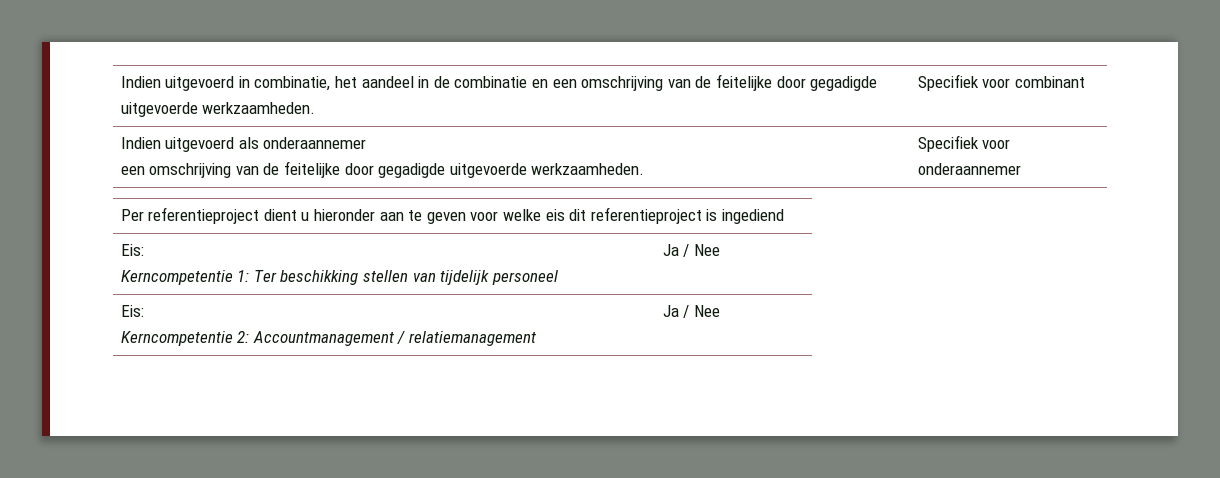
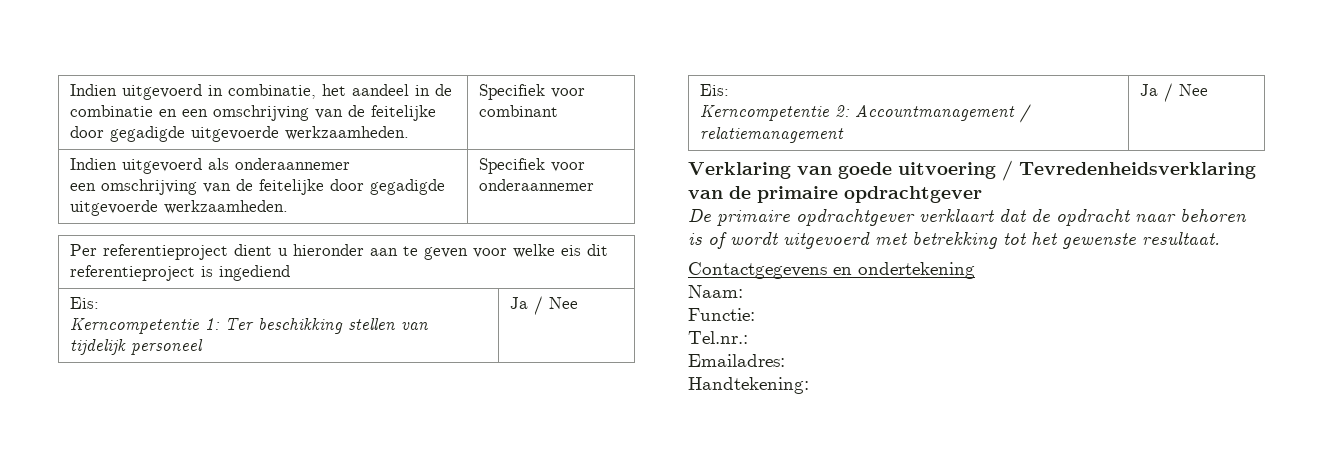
(720, 311) none -> [688,160,1256,181] [688,186,982,203] [688,208,1247,226] [688,231,1220,249] [688,262,975,279] [688,285,743,298] [688,308,755,321] [688,331,748,344] [688,354,785,367] [688,377,809,394] // Verklaring van goede uitvoering / Tevredenheidsverklaring van de primaire opdrachtgever // De primaire opdrachtgever verklaart dat de opdracht naar behoren is of wordt uitgevoerd met betrekking tot het gewenste resultaat. // Contactgegevens en ondertekening // Naam: // Functie: // Tel.nr.: // Emailadres: // Handtekening:

